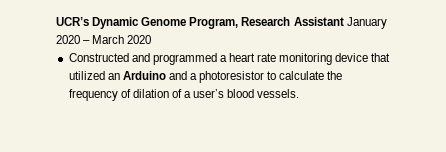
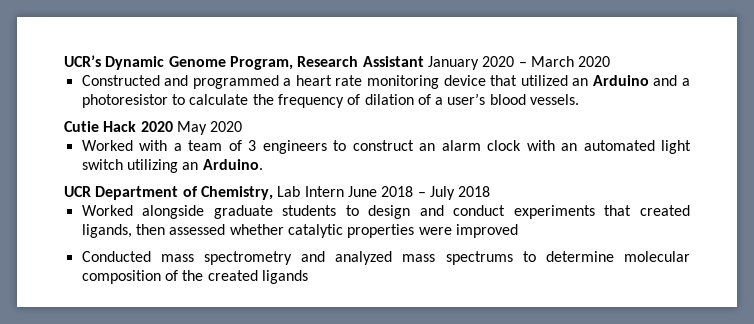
(300, 93) none -> [64,121,243,135] [81,140,692,154] [81,159,263,173] [64,186,491,200] [81,205,690,219] [81,224,518,238] [81,251,690,265] [81,270,308,284] // Cutie Hack 2020 May 2020 // Worked with a team of 3 engineers to construct an alarm clock with an automated light switch utilizing an Arduino. // UCR Department of Chemistry, Lab Intern June 2018 – July 2018 // Worked alongside graduate students to design and conduct experiments that created ligands, then assessed whether catalytic properties were improved // Conducted mass spectrometry and analyzed mass spectrums to determine molecular composition of the created ligands

